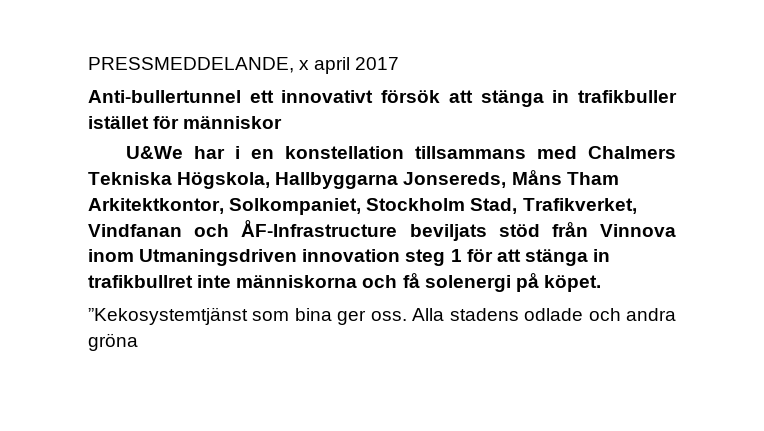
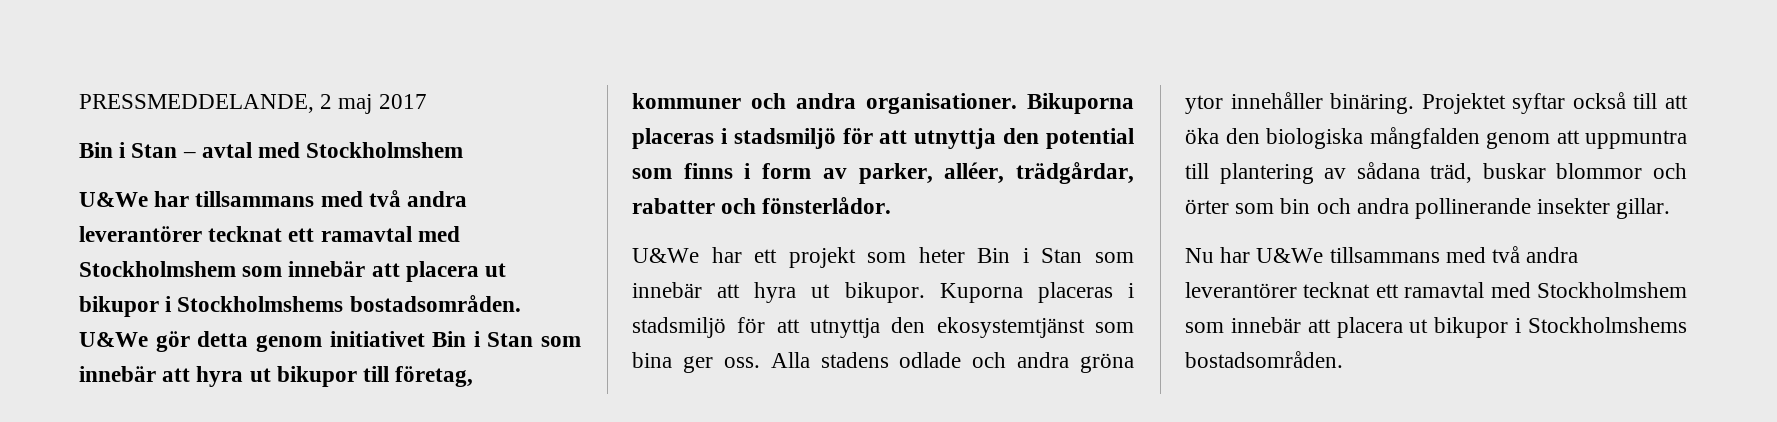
[299,57,351,74] x april -> [320,94,373,114] 2 maj
[88,90,677,107] [88,116,283,129] [125,146,677,159] [88,170,619,189] [88,198,637,215] [88,220,677,241] [88,249,611,266] [88,273,601,292] [88,307,248,325] Anti-bullertunnel ett innovativt försök att stänga in trafikbuller istället för människor // U&We har i en konstellation tillsammans med Chalmers Tekniska Högskola, Hallbyggarna Jonsereds, Måns Tham Arkitektkontor, Solkompaniet, Stockholm Stad, Trafikverket, Vindfanan och ÅF-Infrastructure beviljats stöd från Vinnova inom Utmaningsdriven innovation steg 1 för att stänga in trafikbullret inte människorna och få solenergi på köpet. // ”Kekosystemtjänst -> [79,142,464,158] [79,190,468,207] [79,226,460,242] [79,261,507,282] [79,295,521,317] [79,331,581,352] [79,366,474,387] [632,93,1134,114] [632,128,1134,149] [632,162,1134,184] [632,197,892,214] [632,247,1134,268] [632,282,1134,303] [632,317,1085,338] Bin i Stan – avtal med Stockholmshem // U&We har tillsammans med två andra leverantörer tecknat ett ramavtal med Stockholmshem som innebär att placera ut bikupor i Stockholmshems bostadsområden. U&We gör detta genom initiativet Bin i Stan som innebär att hyra ut bikupor till företag, kommuner och andra organisationer. Bikuporna placeras i stadsmiljö för att utnyttja den potential som finns i form av parker, alléer, trädgårdar, rabatter och fönsterlådor. // U&We har ett projekt som heter Bin i Stan som innebär att hyra ut bikupor. Kuporna placeras i stadsmiljö för att utnyttja den ekosystemtjänst
(138, 342) none -> [1185,92,1688,114] [1185,127,1687,149] [1185,162,1687,184] [1185,198,1671,219] [1185,246,1579,263] [1185,282,1687,298] [1185,317,1687,338] [1185,351,1343,368] ytor innehåller binäring. Projektet syftar också till att öka den biologiska mångfalden genom att uppmuntra till plantering av sådana träd, buskar blommor och örter som bin och andra pollinerande insekter gillar. // Nu har U&We tillsammans med två andra leverantörer tecknat ett ramavtal med Stockholmshem som innebär att placera ut bikupor i Stockholmshems bostadsområden.

